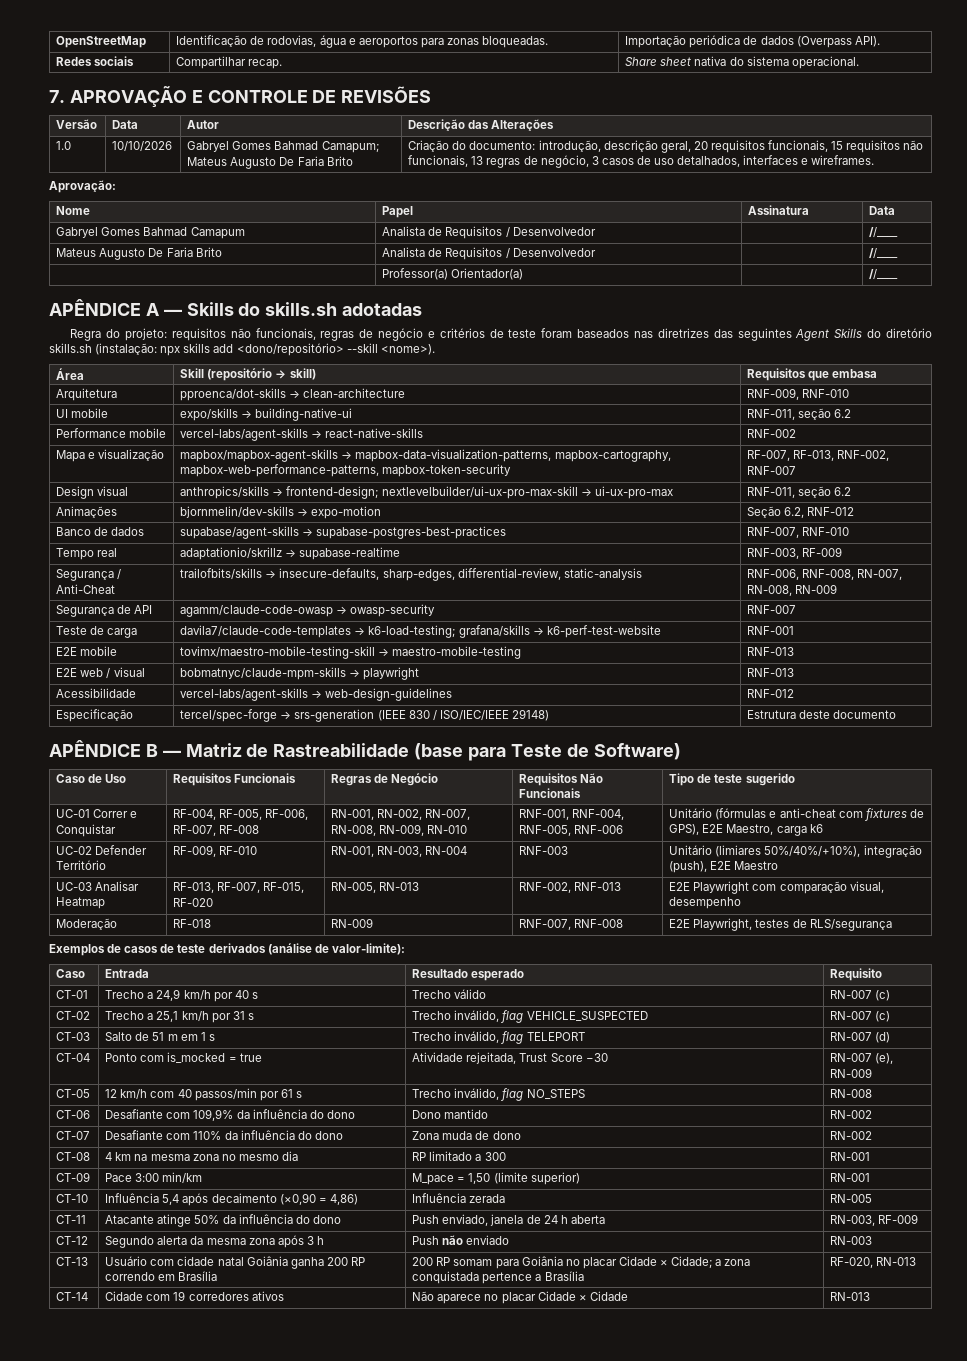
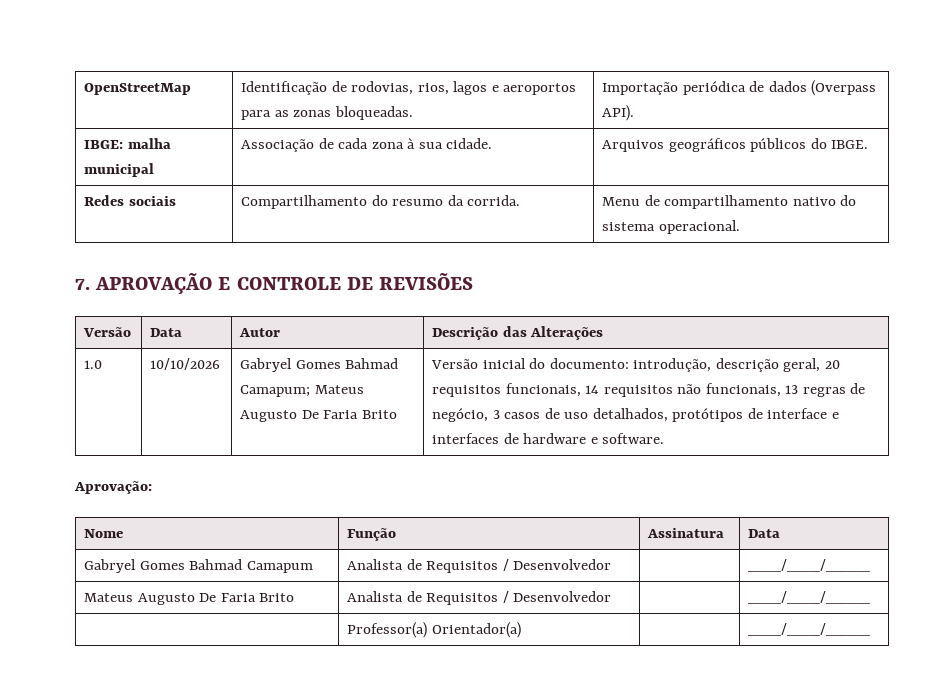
[319,35,346,48] água -> [417,81,488,95] rios, lagos
(444, 43) none -> [274,110,289,117] as
[56,56,135,66] [176,56,283,69] [625,56,727,66] Redes sociais | Compartilhar recap. | Share sheet nativa -> [84,138,171,149] [84,163,155,177] [241,138,493,152] [602,138,869,152] [84,195,176,206] [241,195,521,209] [602,195,836,209] IBGE: malha municipal | Associação de cada zona à sua cidade. | Arquivos geográficos públicos do IBGE. // Redes sociais | Compartilhamento do resumo da corrida. | Menu de compartilhamento nativo
[408,140,450,152] Criação -> [431,358,526,369] Versão inicial
[831,141,844,150] 15 -> [585,385,600,394] 14
[743,155,875,165] interfaces e wireframes. -> [672,408,839,422] [432,433,665,444] protótipos de interface e interfaces de hardware e software.
[382,206,414,218] Papel -> [347,528,397,541] Função
[869,227,899,238] //____ -> [748,559,871,572] ___/___/____
[869,248,899,259] //____ -> [748,591,871,604] ___/___/____
[869,269,899,280] [49,299,423,316] [70,328,932,341] [49,343,435,356] [56,368,85,380] [180,368,316,381] [747,368,878,381] [56,388,118,401] [180,388,406,401] [747,388,850,400] [56,408,109,418] [180,408,353,421] [747,408,852,420] [56,428,167,438] [180,428,424,441] [747,429,797,438] [56,449,165,462] [180,449,671,462] [180,464,512,477] [747,450,890,461] [747,466,797,475] [56,486,129,499] [180,486,673,499] [747,486,852,498] [56,506,118,518] [180,506,382,519] [747,506,855,518] [56,527,145,536] [180,526,507,539] [747,527,850,538] [56,548,118,560] [180,547,401,560] [747,547,843,559] [56,569,122,581] [56,584,116,594] [180,568,642,581] [747,569,903,580] [747,584,838,596] [56,605,153,617] [180,604,436,617] [747,605,797,614] [56,626,138,638] [180,625,661,638] [747,626,795,635] [56,646,118,656] [180,646,522,659] [747,647,795,656] [56,667,145,679] [180,667,420,680] [747,668,795,677] [56,688,137,698] [180,688,453,701] [747,689,795,698] [56,709,134,722] [180,709,549,722] [747,710,897,719] [49,740,681,761] [56,774,127,783] [173,773,297,786] [331,773,439,786] [519,773,604,786] [519,788,582,798] [669,773,795,786] [56,809,138,818] [56,824,117,837] [173,809,309,820] [173,825,260,836] [331,809,471,820] [331,824,468,836] [519,809,625,820] [519,825,624,836] [669,808,924,821] [669,824,823,836] [56,845,148,855] [56,860,107,870] [173,845,258,857] [331,846,468,857] [519,846,569,855] [669,845,922,858] [669,861,779,873] [56,881,140,891] [56,897,106,909] [173,882,305,893] [173,898,214,907] [331,882,420,893] [519,882,622,893] [669,881,884,894] [669,897,742,909] [56,918,118,930] [173,919,212,928] [331,918,374,928] [519,919,624,930] [669,918,892,931] [49,943,405,956] [56,969,86,978] [105,969,150,978] [412,969,525,981] [830,968,883,981] [56,990,89,999] [105,989,258,1002] [412,989,487,999] [830,990,891,1001] [56,1011,91,1020] [105,1011,254,1023] [412,1010,648,1023] [830,1011,891,1022] [56,1032,91,1041] [105,1032,215,1041] [412,1031,585,1044] [830,1032,891,1043] [56,1053,91,1062] [105,1052,262,1063] [412,1052,608,1064] [830,1053,894,1064] [830,1068,873,1078] [56,1089,91,1098] [105,1088,302,1101] [412,1088,585,1101] [830,1089,873,1098] [56,1110,91,1119] [105,1109,355,1121] [412,1109,489,1119] [830,1110,873,1119] [56,1131,91,1140] [105,1130,343,1140] [412,1131,521,1140] [830,1131,873,1140] [56,1152,91,1161] [105,1151,298,1161] [412,1151,506,1161] [830,1152,871,1161] [56,1172,91,1182] [105,1172,203,1184] [412,1172,580,1185] [830,1173,871,1182] [56,1194,89,1203] [105,1193,358,1206] [412,1193,506,1203] [830,1194,873,1203] [56,1215,87,1224] [105,1214,341,1227] [412,1214,605,1226] [830,1214,919,1226] [56,1236,89,1245] [105,1235,324,1248] [412,1235,510,1245] [830,1236,873,1245] [56,1257,89,1266] [105,1256,365,1269] [105,1271,218,1281] [412,1256,751,1269] [412,1271,584,1284] [830,1257,917,1268] [56,1292,89,1301] [105,1291,284,1301] [412,1291,628,1304] [830,1292,871,1301] //____ // APÊNDICE A — Skills do skills.sh adotadas // Regra do projeto: requisitos não funcionais, regras de negócio e critérios de teste foram baseados nas diretrizes das seguintes Agent Skills do diretório skills.sh (instalação: npx skills add <dono/repositório> --skill <nome>). // Área | Skill (repositório → skill) | Requisitos que embasa // Arquitetura | pproenca/dot-skills → clean-architecture | RNF-009, RNF-010 // UI mobile | expo/skills → building-native-ui | RNF-011, seção 6.2 // Performance mobile | vercel-labs/agent-skills → react-native-skills | RNF-002 // Mapa e visualização | mapbox/mapbox-agent-skills → mapbox-data-visualization-patterns, mapbox-cartography, mapbox-web-performance-patterns, mapbox-token-security | RF-007, RF-013, RNF-002, RNF-007 // Design visual | anthropics/skills → frontend-design; nextlevelbuilder/ui-ux-pro-max-skill → ui-ux-pro-max | RNF-011, seção 6.2 // Animações | bjornmelin/dev-skills → expo-motion | Seção 6.2, RNF-012 // Banco de dados | supabase/agent-skills → supabase-postgres-best-practices | RNF-007, RNF-010 // Tempo real | adaptationio/skrillz → supabase-realtime | RNF-003, RF-009 // Segurança / Anti-Cheat | trailofbits/skills → insecure-defaults, sharp-edges, differential-review, static-analysis | RNF-006, RNF-008, RN-007, RN-008, RN-009 // Segurança de API | agamm/claude-code-owasp → owasp-security | RNF-007 // Teste de carga | davila7/claude-code-templates → k6-load-testing; grafana/skills → k6-perf-test-website | RNF-001 // E2E mobile | tovimx/maestro-mobile-testing-skill → maestro-mobile-testing | RNF-013 // E2E web / visual | bobmatnyc/claude-mpm-skills → playwright | RNF-013 // Acessibilidade | vercel-labs/agent-skills → web-design-guidelines | RNF-012 // Especificação | tercel/spec-forge → srs-generation (IEEE 830 / ISO/IEC/IEEE 29148) | Estrutura deste documento // APÊNDICE B — Matriz de Rastreabilidade (base para Teste de Software) // Caso de Uso | Requisitos Funcionais | Regras de Negócio | Requisitos Não Funcionais | Tipo de teste sugerido // UC-01 Correr e Conquistar | RF-004, RF-005, RF-006, RF-007, RF-008 | RN-001, RN-002, RN-007, RN-008, RN-009, RN-010 | RNF-001, RNF-004, RNF-005, RNF-006 | Unitário (fórmulas e anti-cheat com fixtures de GPS), E2E Maestro, carga k6 // UC-02 Defender Território | RF-009, RF-010 | RN-001, RN-003, RN-004 | RNF-003 | Unitário (limiares 50%/40%/+10%), integração (push), E2E Maestro // UC-03 Analisar Heatmap | RF-013, RF-007, RF-015, RF-020 | RN-005, RN-013 | RNF-002, RNF-013 | E2E Playwright com comparação visual, desempenho // Moderação | RF-018 | RN-009 | RNF-007, RNF-008 | E2E Playwright, testes de RLS/segurança // Exemplos de casos de teste derivados (análise de valor-limite): // Caso | Entrada | Resultado esperado | Requisito // CT-01 | Trecho a 24,9 km/h por 40 s | Trecho válido | RN-007 (c) // CT-02 | Trecho a 25,1 km/h por 31 s | Trecho inválido, flag VEHICLE_SUSPECTED | RN-007 (c) // CT-03 | Salto de 51 m em 1 s | Trecho inválido, flag TELEPORT | RN-007 (d) // CT-04 | Ponto com is_mocked = true | Atividade rejeitada, Trust Score −30 | RN-007 (e), RN-009 // CT-05 | 12 km/h com 40 passos/min por 61 s | Trecho inválido, flag NO_STEPS | RN-008 // CT-06 | Desafiante com 109,9% da influência do dono | Dono mantido | RN-002 // CT-07 | Desafiante com 110% da influência do dono | Zona muda de dono | RN-002 // CT-08 | 4 km na mesma zona no mesmo dia | RP limitado a 300 | RN-001 // CT-09 | Pace 3:00 min/km | M_pace = 1,50 (limite superior) | RN-001 // CT-10 | Influência 5,4 após decaimento (×0,90 = 4,86) | Influência zerada | RN-005 // CT-11 | Atacante atinge 50% da influência do dono | Push enviado, janela de 24 h aberta | RN-003, RF-009 // CT-12 | Segundo alerta da mesma zona após 3 h | Push não enviado | RN-003 // CT-13 | Usuário com cidade natal Goiânia ganha 200 RP correndo em Brasília | 200 RP somam para Goiânia no placar Cidade × Cidade; a zona conquistada pertence a Brasília | RF-020, RN-013 // CT-14 | Cidade com 19 corredores ativos | Não aparece no placar Cidade × Cidade | RN-013 -> [748,623,871,636] ___/___/____

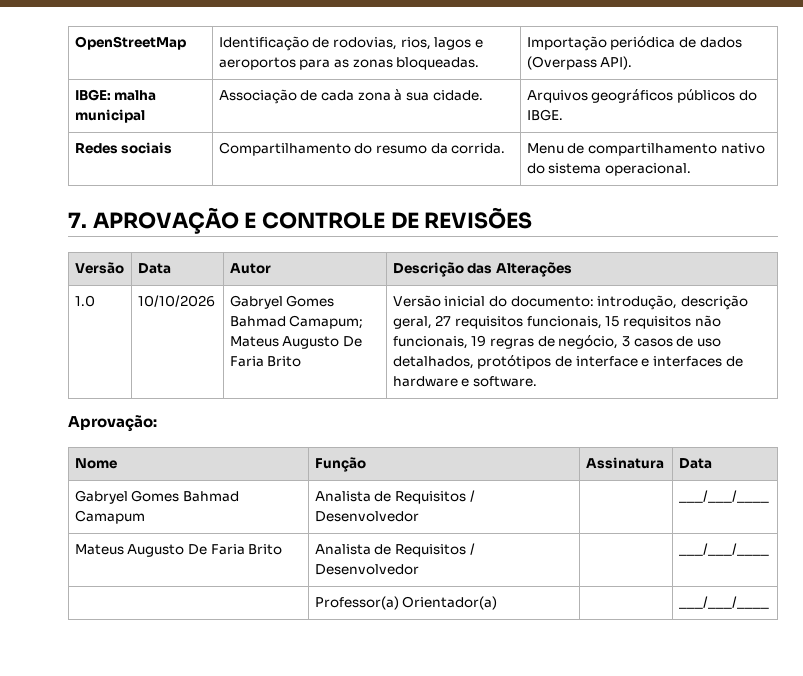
[824,360,840,369] 20 -> [435,315,452,326] 27
[585,385,600,394] 14 -> [605,316,620,327] 15
[785,385,799,394] 13 -> [471,335,487,347] 19

